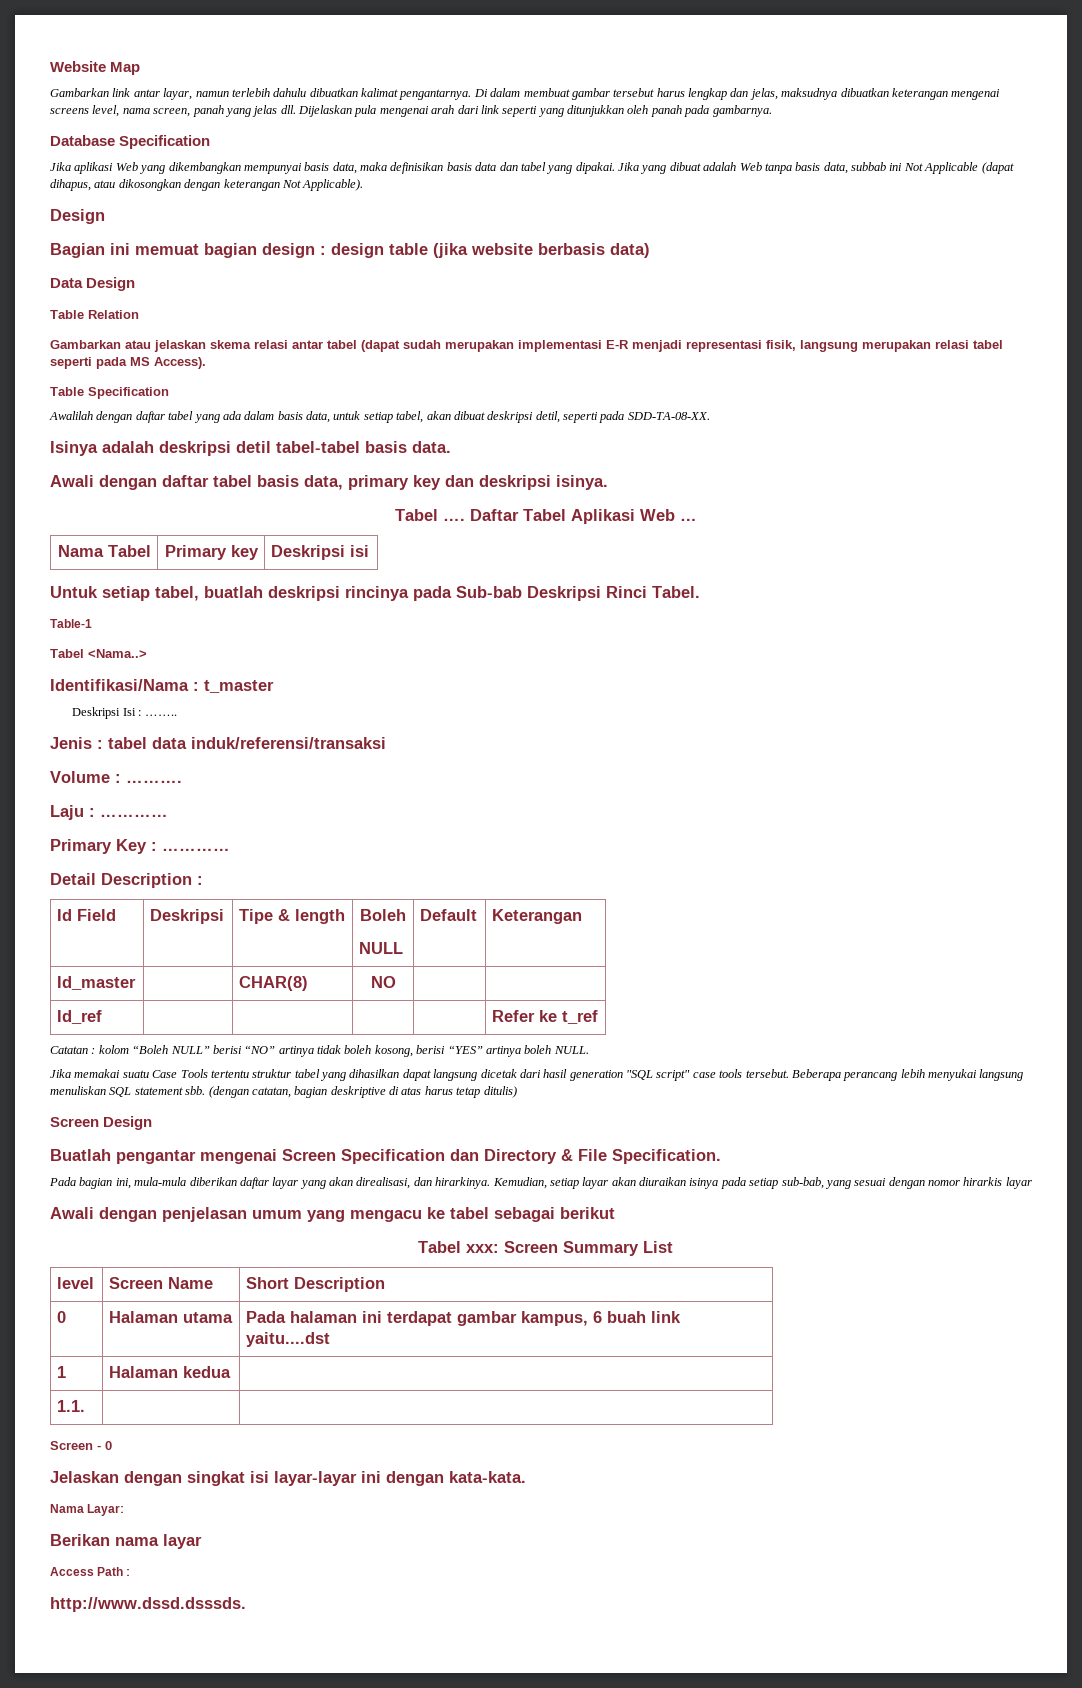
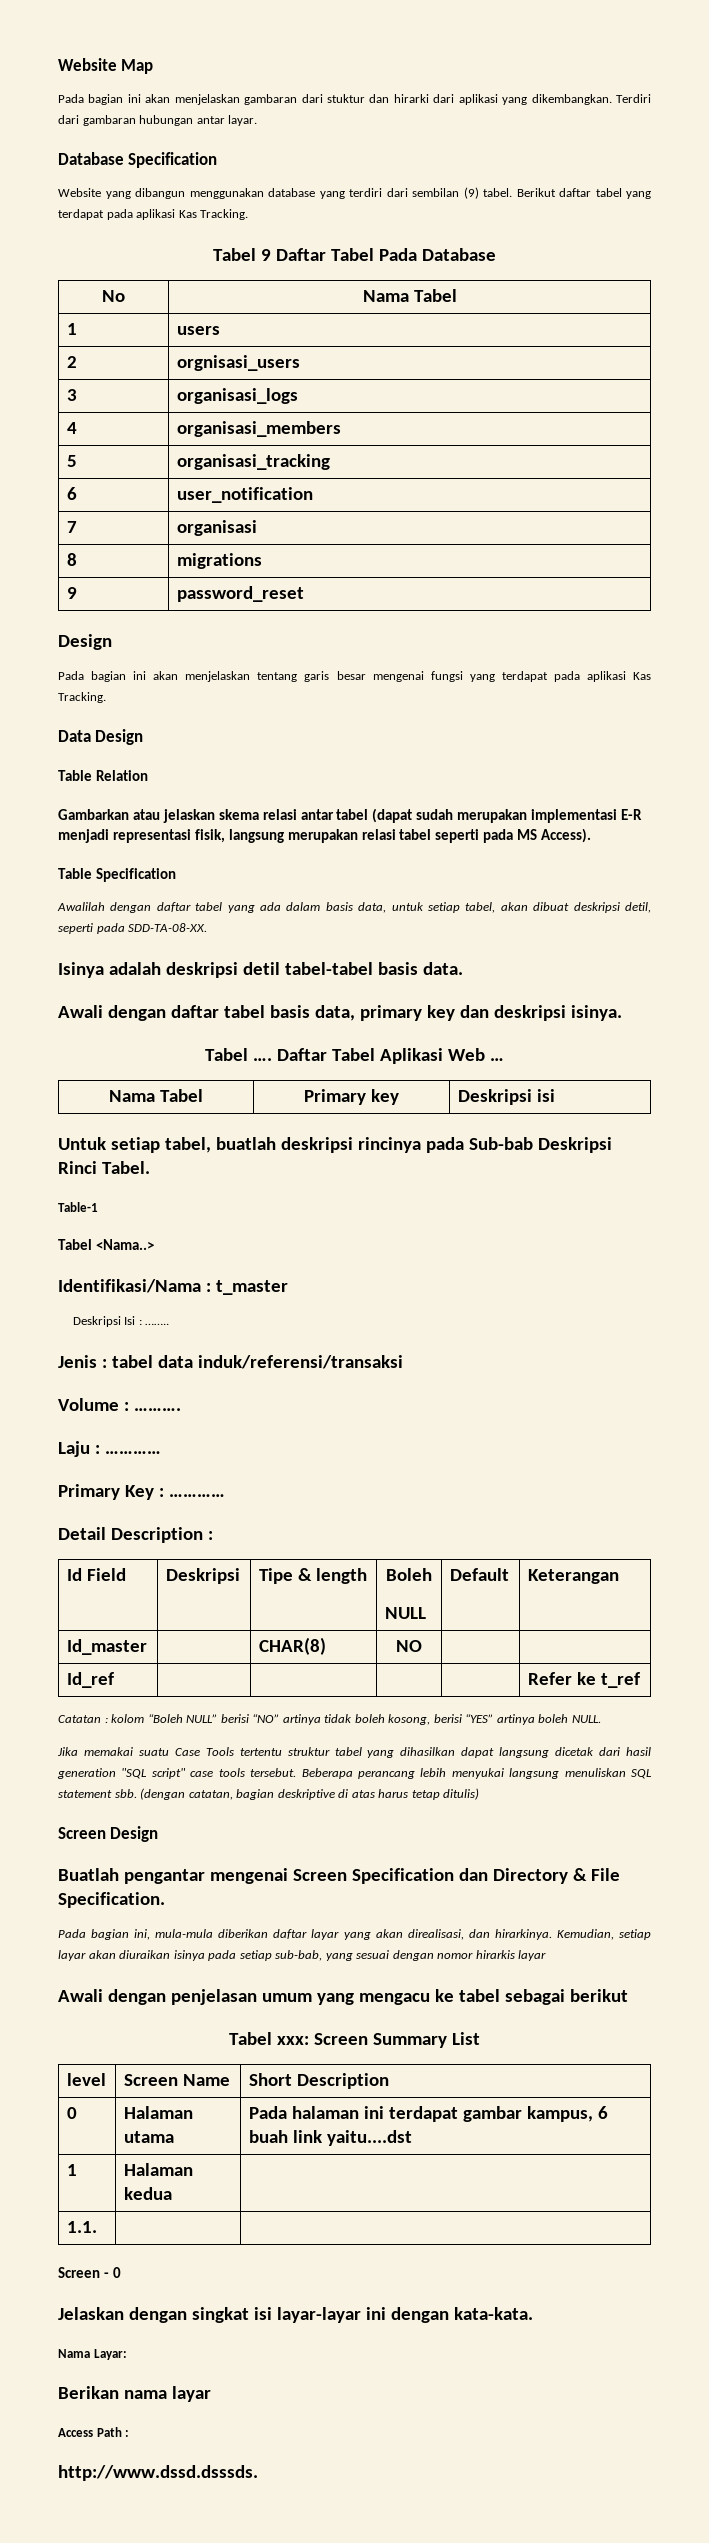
[50,88,1001,100] [50,105,772,117] [50,135,211,149] [50,162,1014,174] [50,179,364,191] [50,209,105,224] [50,243,650,258] Gambarkan link antar layar, namun terlebih dahulu dibuatkan kalimat pengantarnya. Di dalam membuat gambar tersebut harus lengkap dan jelas, maksudnya dibuatkan keterangan mengenai screens level, nama screen, panah yang jelas dll. Dijelaskan pula mengenai arah dari link seperti yang ditunjukkan oleh panah pada gambarnya. // Database Specification // Jika aplikasi Web yang dikembangkan mempunyai basis data, maka definisikan basis data dan tabel yang dipakai. Jika yang dibuat adalah Web tanpa basis data, subbab ini Not Applicable (dapat dihapus, atau dikosongkan dengan keterangan Not Applicable). // Design // Bagian ini memuat bagian design : design table (jika website berbasis data) -> [58,94,652,105] [58,115,258,126] [58,152,218,168] [58,187,651,199] [58,209,249,220] [213,248,496,261] [102,290,125,302] [362,289,457,302] [66,323,77,335] [176,326,220,335] [66,356,77,368] [176,355,300,371] [66,389,77,401] [176,388,298,404] [66,422,77,434] [176,421,341,437] [66,455,77,467] [176,454,330,470] [66,487,77,500] [176,487,313,503] [66,521,77,533] [176,520,257,536] [66,553,77,566] [176,553,262,569] [66,587,77,599] [176,586,304,602] [58,634,112,650] [58,671,651,682] [58,692,106,703] Pada bagian ini akan menjelaskan gambaran dari stuktur dan hirarki dari aplikasi yang dikembangkan. Terdiri dari gambaran hubungan antar layar. // Database Specification // Website yang dibangun menggunakan database yang terdiri dari sembilan (9) tabel. Berikut daftar tabel yang terdapat pada aplikasi Kas Tracking. // Tabel 9 Daftar Tabel Pada Database // No | Nama Tabel // 1 | users // 2 | orgnisasi_users // 3 | organisasi_logs // 4 | organisasi_members // 5 | organisasi_tracking // 6 | user_notification // 7 | organisasi // 8 | migrations // 9 | password_reset // Design // Pada bagian ini akan menjelaskan tentang garis besar mengenai fungsi yang terdapat pada aplikasi Kas Tracking.

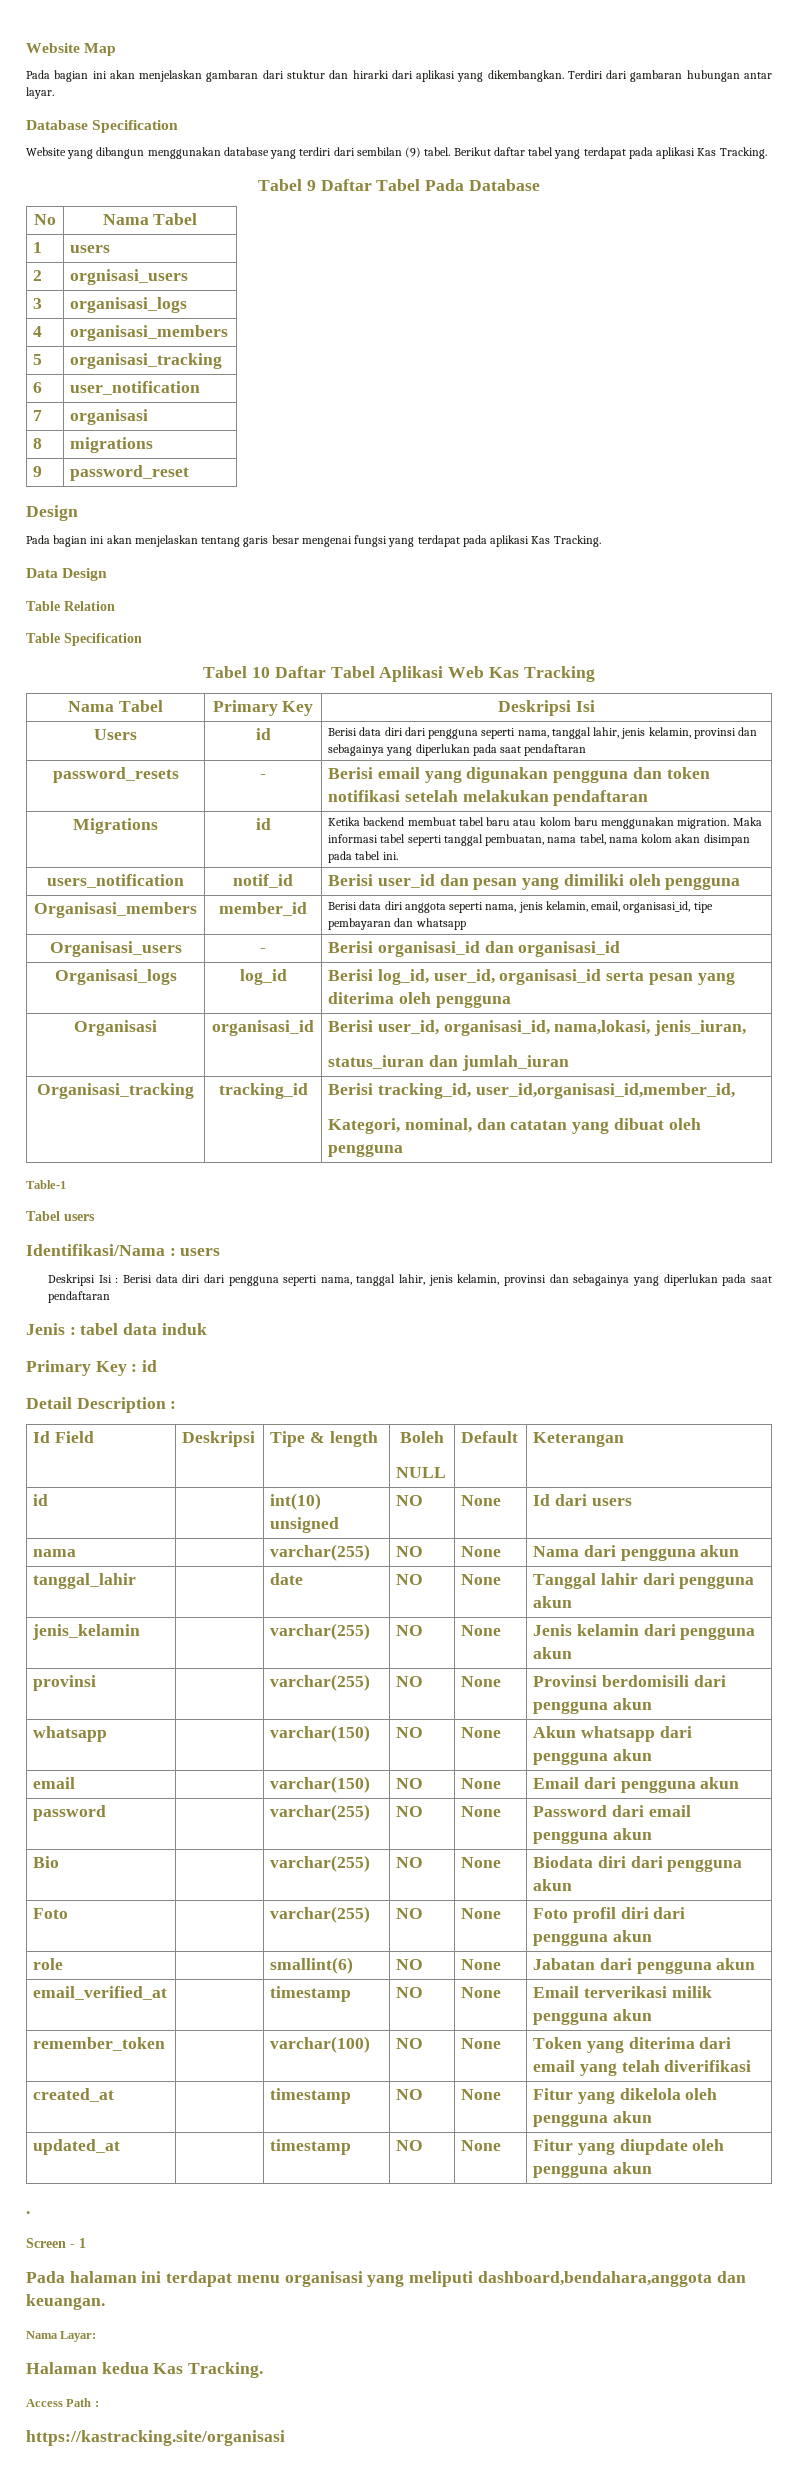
[58,808,643,823] [58,828,592,843] [58,868,176,882] [57,902,651,913] [58,923,208,934] [58,962,463,978] [58,1005,622,1021] [205,1048,273,1061] Gambarkan atau jelaskan skema relasi antar tabel (dapat sudah merupakan implementasi E-R menjadi representasi fisik, langsung merupakan relasi tabel seperti pada MS Access). // Table Specification // Awalilah dengan daftar tabel yang ada dalam basis data, untuk setiap tabel, akan dibuat deskripsi detil, seperti pada SDD-TA-08-XX. // Isinya adalah deskripsi detil tabel-tabel basis data. // Awali dengan daftar tabel basis data, primary key dan deskripsi isinya. // Tabel …. -> [26,633,142,646] [203,666,271,678] Table Specification // Tabel 10
[489,1058,504,1061] … -> [488,666,595,682] Kas Tracking
[370,1089,399,1105] [457,1089,555,1105] [58,1137,612,1153] [58,1161,150,1174] key | Deskripsi isi // Untuk setiap tabel, buatlah deskripsi rincinya pada Sub-bab Deskripsi Rinci Tabel. -> [282,701,314,716] [498,700,595,716] [94,729,137,740] [255,728,271,740] [328,727,758,739] [328,744,587,756] [52,767,179,783] [260,774,266,779] [328,767,710,783] [328,790,649,806] [73,818,158,834] [255,818,271,830] [328,817,762,829] [328,834,750,846] [328,851,398,863] [46,874,184,888] [233,874,293,888] [328,874,741,890] [33,902,197,918] [219,902,307,916] [328,901,713,913] [328,918,466,930] [49,941,182,957] [260,948,266,953] [328,941,621,957] [54,969,177,985] [239,969,287,985] [328,969,735,985] [328,992,511,1008] [74,1020,157,1036] [212,1020,314,1036] [328,1020,747,1036] [328,1055,569,1071] [36,1083,194,1099] [218,1083,308,1099] [328,1083,735,1099] [328,1118,701,1134] [328,1144,404,1157] Key | Deskripsi Isi // Users | id | Berisi data diri dari pengguna seperti nama, tanggal lahir, jenis kelamin, provinsi dan sebagainya yang diperlukan pada saat pendaftaran // password_resets | - | Berisi email yang digunakan pengguna dan token notifikasi setelah melakukan pendaftaran // Migrations | id | Ketika backend membuat tabel baru atau kolom baru menggunakan migration. Maka informasi tabel seperti tanggal pembuatan, nama tabel, nama kolom akan disimpan pada tabel ini. // users_notification | notif_id | Berisi user_id dan pesan yang dimiliki oleh pengguna // Organisasi_members | member_id | Berisi data diri anggota seperti nama, jenis kelamin, email, organisasi_id, tipe pembayaran dan whatsapp // Organisasi_users | - | Berisi organisasi_id dan organisasi_id // Organisasi_logs | log_id | Berisi log_id, user_id, organisasi_id serta pesan yang diterima oleh pengguna // Organisasi | organisasi_id | Berisi user_id, organisasi_id, nama,lokasi, jenis_iuran, // status_iuran dan jumlah_iuran // Organisasi_tracking | tracking_id | Berisi tracking_id, user_id,organisasi_id,member_id, // Kategori, nominal, dan catatan yang dibuat oleh pengguna
[95,1239,154,1250] <Nama..> -> [64,1214,95,1221] users
[215,1280,288,1295] t_master -> [180,1248,221,1256] users
[145,1323,170,1325] [58,1355,403,1369] [58,1398,181,1411] [58,1441,161,1457] …….. // Jenis : tabel data induk/referensi/transaksi // Volume : ………. // Laju : ………… -> [122,1274,772,1286] [47,1291,110,1303] [26,1323,207,1335] Berisi data diri dari pengguna seperti nama, tanggal lahir, jenis kelamin, provinsi dan sebagainya yang diperlukan pada saat pendaftaran // Jenis : tabel data induk
[168,1494,225,1497] ………… -> [142,1360,158,1372] id
[66,1639,147,1655] [258,1637,326,1655] [396,1640,422,1652] [66,1672,114,1688] [527,1672,640,1688] [58,1714,601,1725] [57,1747,652,1758] [57,1768,653,1779] [58,1788,480,1800] [58,1826,159,1842] [58,1868,620,1884] [58,1892,165,1908] [58,1929,652,1940] [58,1950,547,1961] [58,1989,628,2005] [229,2032,480,2048] [66,2073,106,2086] [123,2074,230,2086] [248,2073,389,2089] [66,2107,77,2119] [123,2106,193,2119] [123,2131,174,2143] [248,2106,608,2122] [248,2130,412,2146] [66,2164,77,2176] [123,2163,193,2176] [123,2187,172,2200] [66,2221,97,2233] [58,2267,121,2278] [58,2307,533,2323] [58,2349,127,2360] [58,2386,211,2402] Id_master | | CHAR(8) | NO | | // Id_ref | | | | | Refer ke t_ref // Catatan : kolom “Boleh NULL” berisi “NO” artinya tidak boleh kosong, berisi “YES” artinya boleh NULL. // Jika memakai suatu Case Tools tertentu struktur tabel yang dihasilkan dapat langsung dicetak dari hasil generation "SQL script" case tools tersebut. Beberapa perancang lebih menyukai langsung menuliskan SQL statement sbb. (dengan catatan, bagian deskriptive di atas harus tetap ditulis) // Screen Design // Buatlah pengantar mengenai Screen Specification dan Directory & File Specification. // Pada bagian ini, mula-mula diberikan daftar layar yang akan direalisasi, dan hirarkinya. Kemudian, setiap layar akan diuraikan isinya pada setiap sub-bab, yang sesuai dengan nomor hirarkis layar // Awali dengan penjelasan umum yang mengacu ke tabel sebagai berikut // Tabel xxx: Screen Summary List // level | Screen Name | Short Description // 0 | Halaman utama | Pada halaman ini terdapat gambar kampus, 6 buah link yaitu....dst // 1 | Halaman kedua | // 1.1. | | // Screen - 0 // Jelaskan dengan singkat isi layar-layar ini dengan kata-kata. // Nama Layar: // Berikan nama layar -> [33,1494,49,1506] [270,1493,322,1510] [270,1517,340,1533] [396,1495,424,1506] [461,1495,502,1506] [533,1494,632,1506] [33,1549,77,1557] [270,1544,371,1561] [396,1546,424,1557] [461,1546,502,1557] [533,1545,740,1561] [33,1573,137,1589] [270,1573,304,1585] [396,1574,424,1585] [461,1574,502,1585] [533,1573,755,1589] [533,1596,573,1608] [32,1624,141,1640] [270,1623,371,1640] [396,1625,424,1636] [461,1625,502,1636] [533,1624,756,1640] [533,1647,573,1659] [33,1675,97,1691] [270,1674,371,1691] [396,1676,424,1687] [461,1676,502,1687] [533,1675,726,1687] [533,1698,652,1714] [33,1726,108,1742] [270,1725,371,1742] [396,1727,424,1738] [461,1727,502,1738] [533,1726,692,1742] [533,1749,652,1765] [33,1777,76,1789] [270,1776,371,1793] [396,1778,424,1789] [461,1778,502,1789] [533,1777,740,1793] [33,1805,107,1821] [270,1804,371,1821] [396,1806,424,1817] [461,1806,502,1817] [533,1805,691,1817] [533,1828,652,1844] [33,1856,60,1868] [270,1855,371,1872] [396,1857,424,1868] [461,1857,502,1868] [533,1856,743,1872] [533,1879,573,1891] [33,1908,69,1919] [270,1906,371,1923] [396,1908,424,1919] [461,1908,502,1919] [533,1907,686,1923] [533,1930,652,1946] [33,1958,64,1970] [270,1957,354,1974] [396,1959,424,1970] [461,1959,502,1970] [533,1958,756,1974] [33,1986,168,2000] [270,1986,352,2002] [396,1987,424,1998] [461,1987,502,1998] [533,1986,712,1998] [533,2009,652,2025] [33,2037,166,2051] [270,2036,371,2053] [396,2038,424,2049] [461,2038,502,2049] [533,2037,732,2053] [533,2060,752,2076] [33,2088,115,2102] [270,2088,352,2104] [396,2089,424,2100] [461,2089,502,2100] [533,2088,718,2104] [533,2111,652,2127] [33,2139,121,2155] [270,2139,352,2155] [396,2140,424,2151] [461,2140,502,2151] [533,2139,725,2155] [533,2162,652,2178] [26,2211,30,2214] [26,2238,86,2248] [26,2271,746,2287] [26,2294,105,2310] [26,2331,97,2342] [26,2362,264,2378] id | | int(10) unsigned | NO | None | Id dari users // nama | | varchar(255) | NO | None | Nama dari pengguna akun // tanggal_lahir | | date | NO | None | Tanggal lahir dari pengguna akun // jenis_kelamin | | varchar(255) | NO | None | Jenis kelamin dari pengguna akun // provinsi | | varchar(255) | NO | None | Provinsi berdomisili dari pengguna akun // whatsapp | | varchar(150) | NO | None | Akun whatsapp dari pengguna akun // email | | varchar(150) | NO | None | Email dari pengguna akun // password | | varchar(255) | NO | None | Password dari email pengguna akun // Bio | | varchar(255) | NO | None | Biodata diri dari pengguna akun // Foto | | varchar(255) | NO | None | Foto profil diri dari pengguna akun // role | | smallint(6) | NO | None | Jabatan dari pengguna akun // email_verified_at | | timestamp | NO | None | Email terverikasi milik pengguna akun // remember_token | | varchar(100) | NO | None | Token yang diterima dari email yang telah diverifikasi // created_at | | timestamp | NO | None | Fitur yang dikelola oleh pengguna akun // updated_at | | timestamp | NO | None | Fitur yang diupdate oleh pengguna akun // . // Screen - 1 // Pada halaman ini terdapat menu organisasi yang meliputi dashboard,bendahara,anggota dan keuangan. // Nama Layar: // Halaman kedua Kas Tracking.
[58,2465,258,2481] http://www.dssd.dsssds. -> [26,2430,285,2446] https://kastracking.site/organisasi

